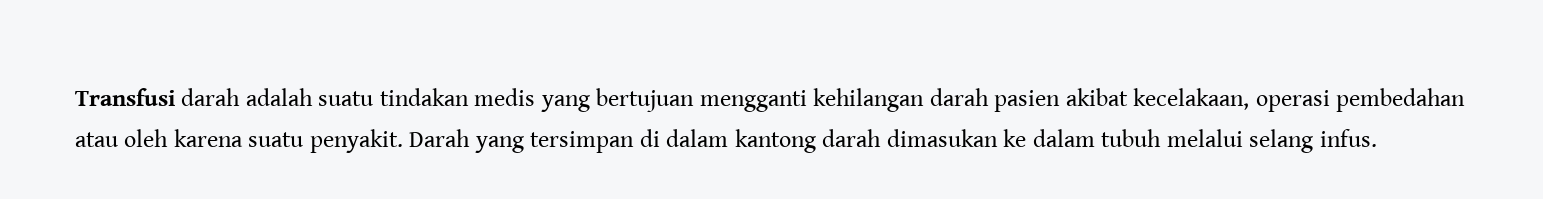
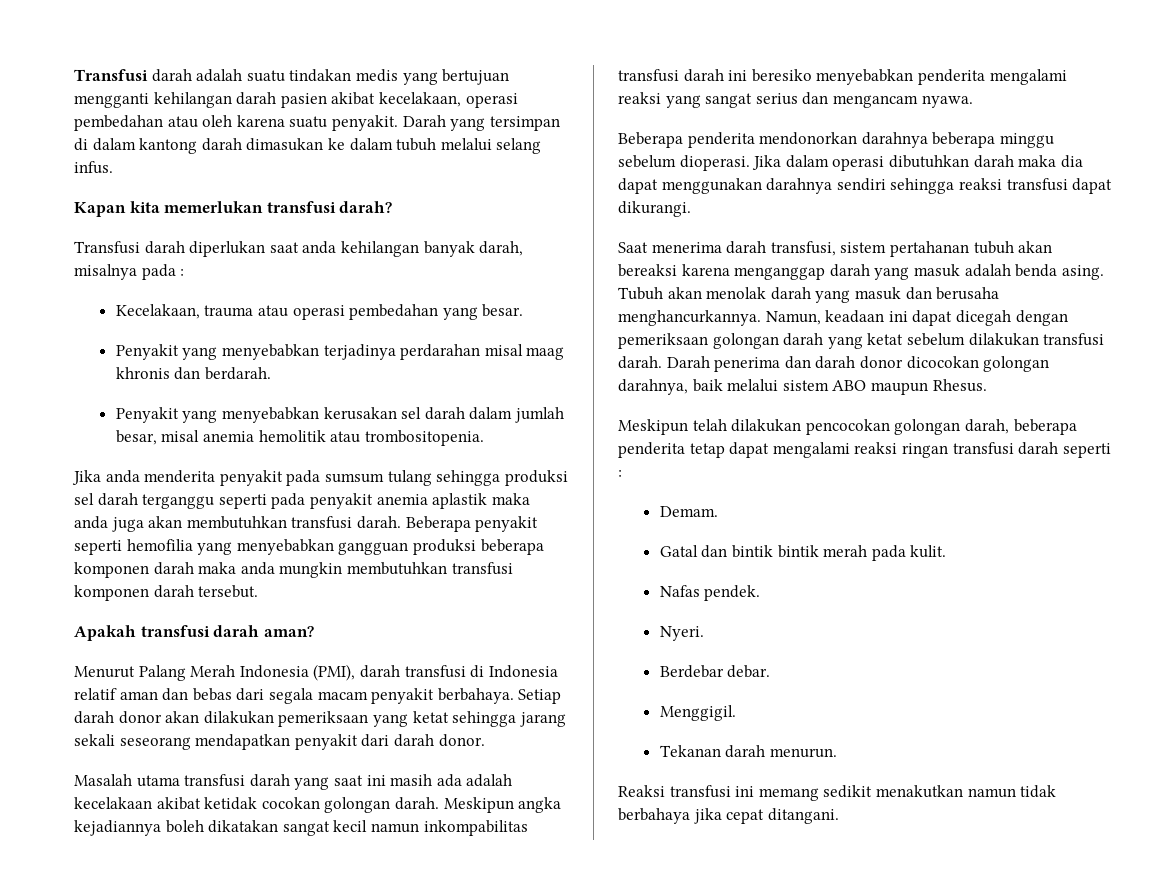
(1377, 138) none -> [74,201,393,217] [74,241,524,257] [74,264,185,280] [115,304,524,320] [115,344,565,360] [115,367,271,380] [115,407,564,423] [115,430,484,446] [72,470,568,486] [74,493,530,509] [74,516,539,532] [74,539,544,555] [74,562,513,578] [74,585,259,601] [74,625,314,641] [74,664,558,681] [74,688,562,704] [74,711,566,727] [74,734,485,750] [74,774,513,790] [74,797,562,813] [74,820,528,836] [618,69,1067,85] [618,92,973,108] [618,132,1054,148] [618,155,1083,171] [618,178,1113,194] [618,201,691,217] [618,241,1053,257] [618,264,1104,280] [618,287,1000,303] [618,310,1068,326] [618,333,1105,349] [618,356,1050,372] [618,379,987,395] [618,419,1077,435] [618,442,1111,458] [618,470,622,477] [659,506,718,517] [659,545,947,561] [659,585,761,601] [659,626,704,641] [659,665,771,678] [659,705,736,721] [659,745,837,758] [618,785,1057,801] [618,808,839,824] // Kapan kita memerlukan transfusi darah? // Transfusi darah diperlukan saat anda kehilangan banyak darah, misalnya pada : // Kecelakaan, trauma atau operasi pembedahan yang besar. // Penyakit yang menyebabkan terjadinya perdarahan misal maag khronis dan berdarah. // Penyakit yang menyebabkan kerusakan sel darah dalam jumlah besar, misal anemia hemolitik atau trombositopenia. // Jika anda menderita penyakit pada sumsum tulang sehingga produksi sel darah terganggu seperti pada penyakit anemia aplastik maka anda juga akan membutuhkan transfusi darah. Beberapa penyakit seperti hemofilia yang menyebabkan gangguan produksi beberapa komponen darah maka anda mungkin membutuhkan transfusi komponen darah tersebut. // Apakah transfusi darah aman? // Menurut Palang Merah Indonesia (PMI), darah transfusi di Indonesia relatif aman dan bebas dari segala macam penyakit berbahaya. Setiap darah donor akan dilakukan pemeriksaan yang ketat sehingga jarang sekali seseorang mendapatkan penyakit dari darah donor. // Masalah utama transfusi darah yang saat ini masih ada adalah kecelakaan akibat ketidak cocokan golongan darah. Meskipun angka kejadiannya boleh dikatakan sangat kecil namun inkompabilitas transfusi darah ini beresiko menyebabkan penderita mengalami reaksi yang sangat serius dan mengancam nyawa. // Beberapa penderita mendonorkan darahnya beberapa minggu sebelum dioperasi. Jika dalam operasi dibutuhkan darah maka dia dapat menggunakan darahnya sendiri sehingga reaksi transfusi dapat dikurangi. // Saat menerima darah transfusi, sistem pertahanan tubuh akan bereaksi karena menganggap darah yang masuk adalah benda asing. Tubuh akan menolak darah yang masuk dan berusaha menghancurkannya. Namun, keadaan ini dapat dicegah dengan pemeriksaan golongan darah yang ketat sebelum dilakukan transfusi darah. Darah penerima dan darah donor dicocokan golongan darahnya, baik melalui sistem ABO maupun Rhesus. // Meskipun telah dilakukan pencocokan golongan darah, beberapa penderita tetap dapat mengalami reaksi ringan transfusi darah seperti : // Demam. // Gatal dan bintik bintik merah pada kulit. // Nafas pendek. // Nyeri. // Berdebar debar. // Menggigil. // Tekanan darah menurun. // Reaksi transfusi ini memang sedikit menakutkan namun tidak berbahaya jika cepat ditangani.

